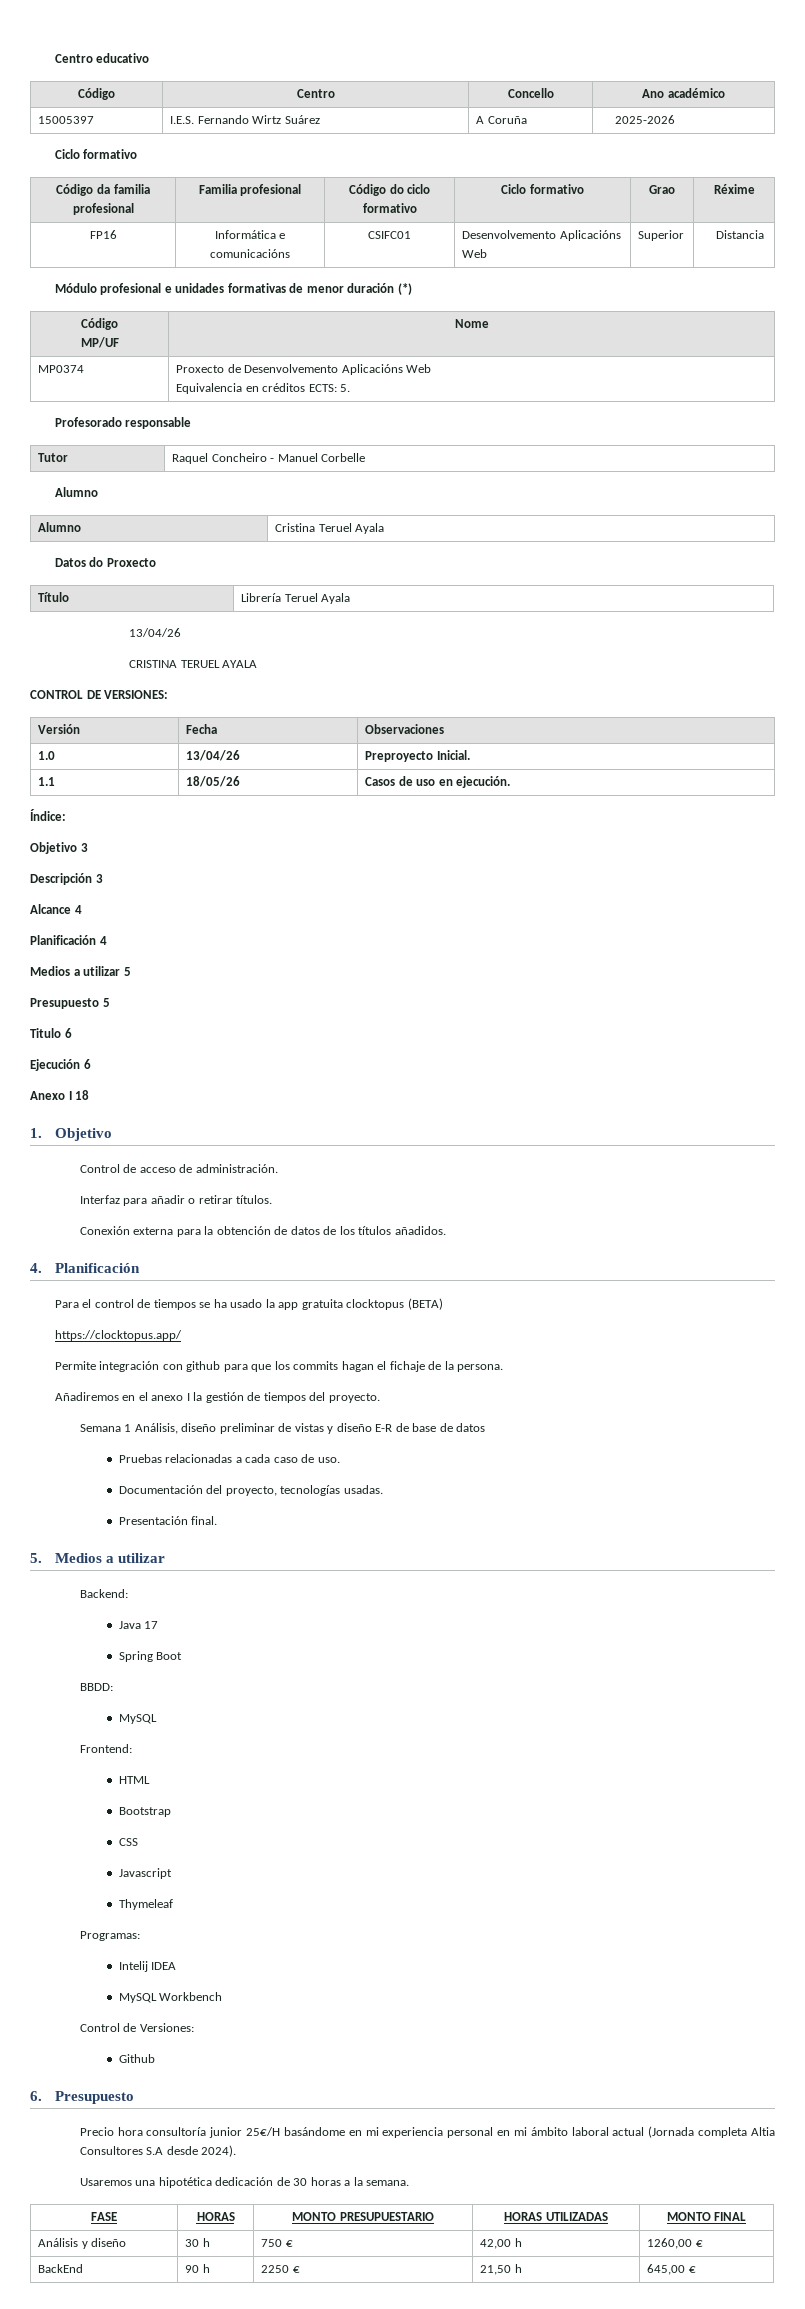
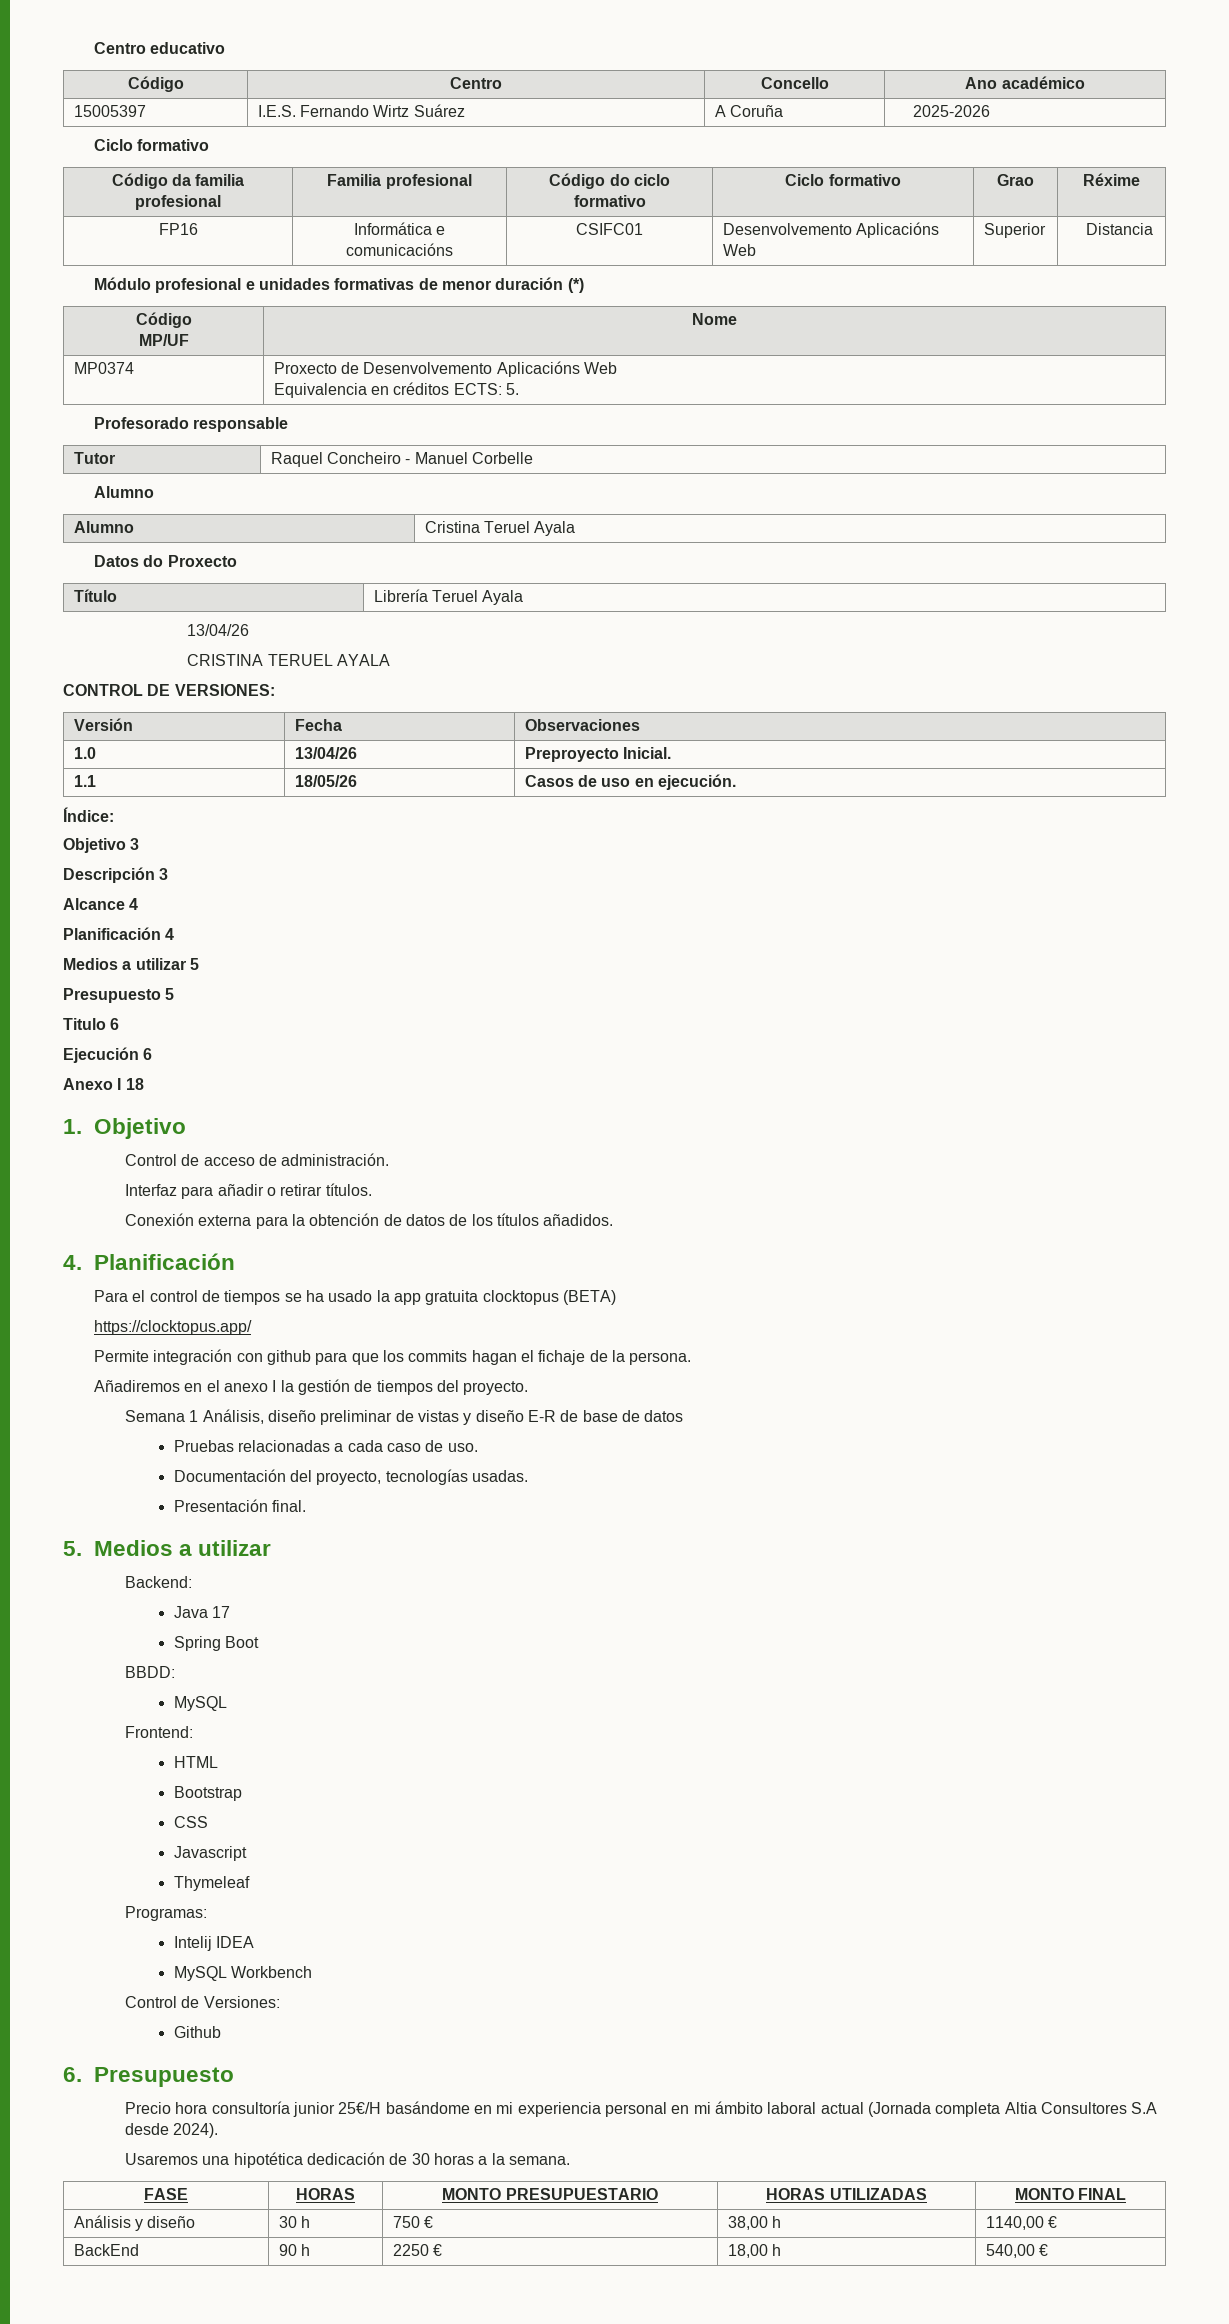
[480,2238,522,2249] [647,2238,693,2249] 42,00 h | 1260,00 -> [727,2216,781,2230] [985,2216,1044,2230] 38,00 h | 1140,00
[480,2264,522,2275] [647,2264,686,2275] 21,50 h | 645,00 -> [727,2244,781,2258] [985,2244,1035,2258] 18,00 h | 540,00

